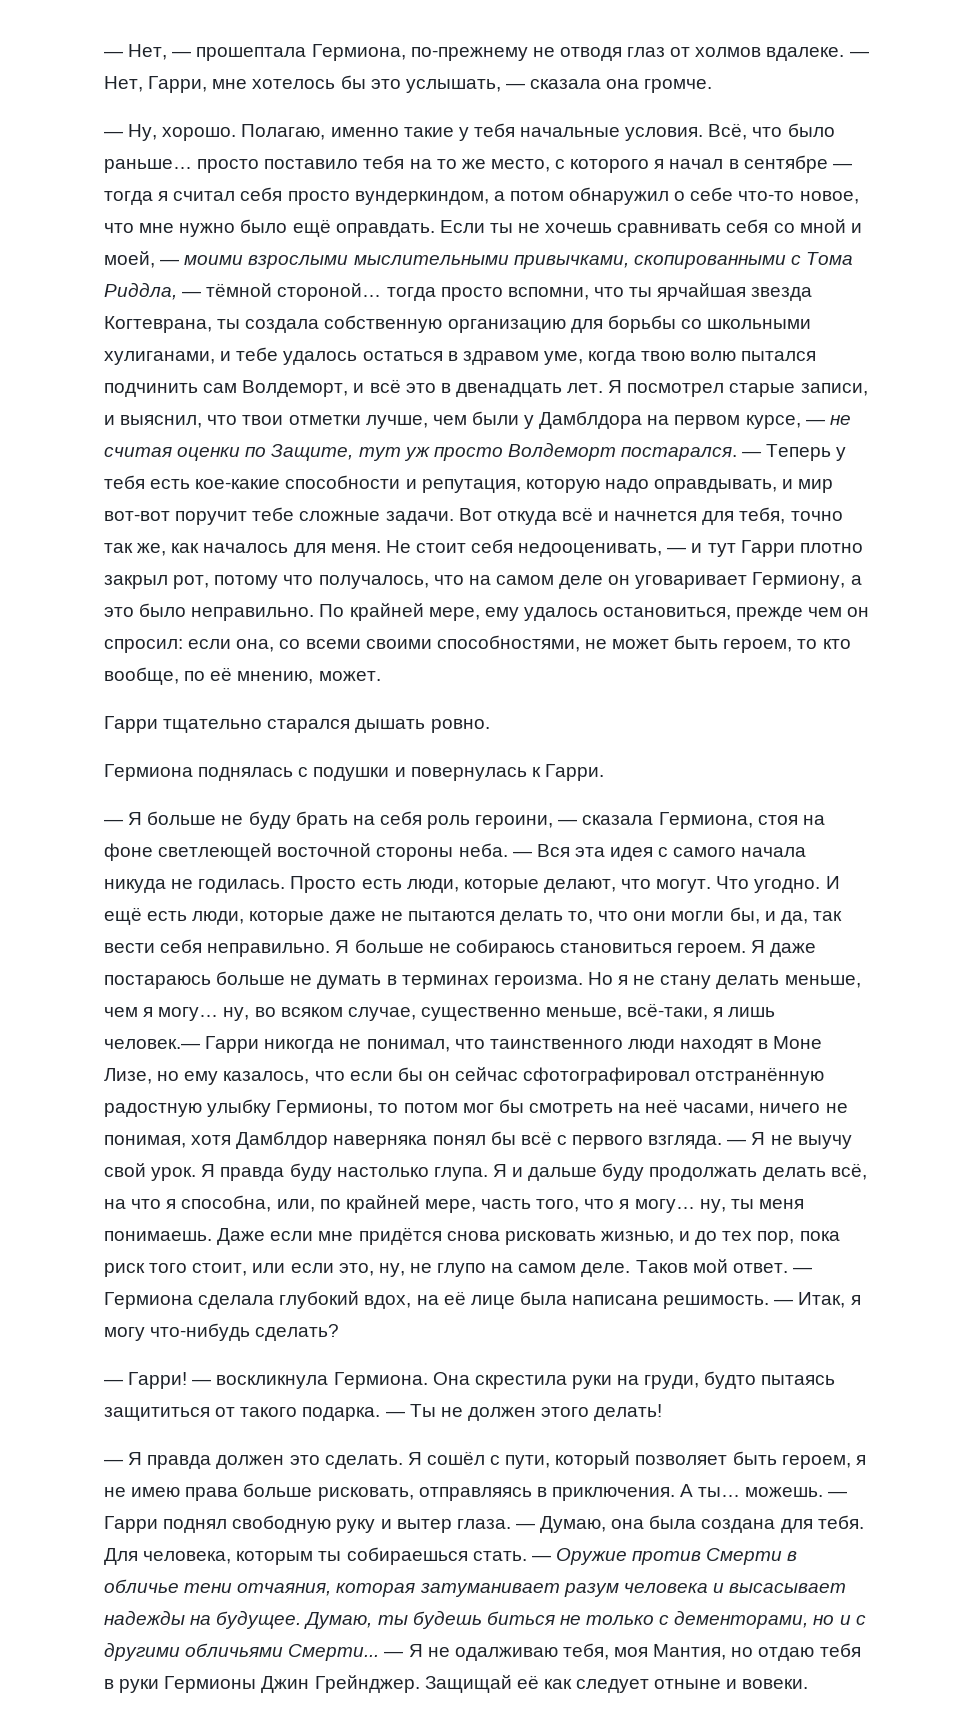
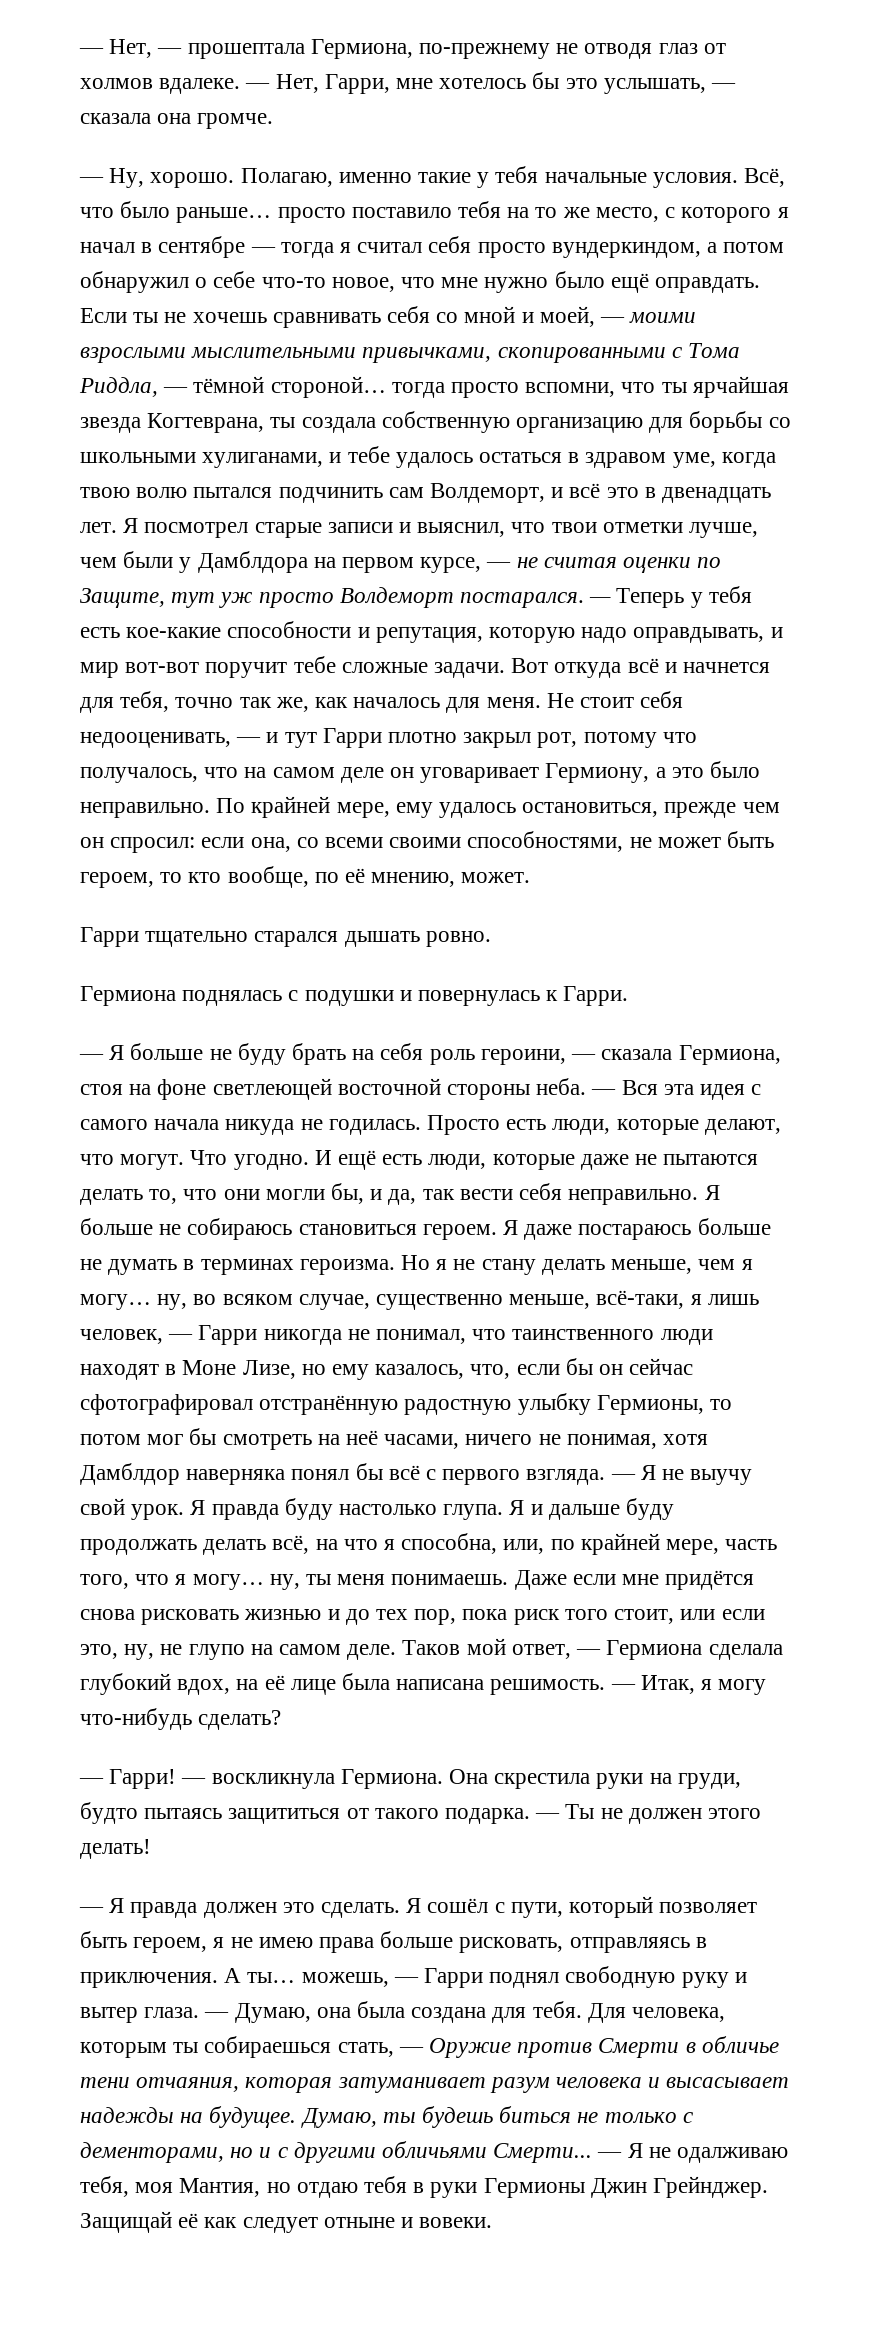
[800,383,868,396] записи, -> [327,522,393,533] записи
[104,1039,200,1049] человек.— -> [80,1329,194,1344] человек, —
[314,1071,345,1081] что -> [470,1364,511,1379] что,
[600,1231,674,1244] жизнью, -> [244,1609,322,1620] жизнью
[732,1263,788,1273] ответ. -> [511,1644,571,1659] ответ,
[745,1487,824,1497] можешь. -> [301,1972,389,1987] можешь,
[472,1551,527,1561] стать. -> [337,2042,394,2057] стать,

